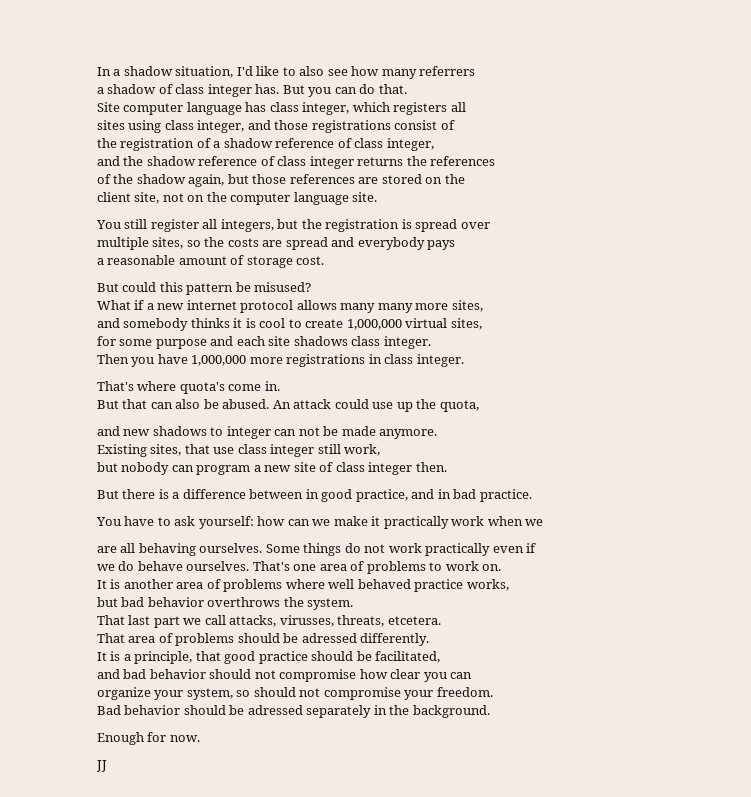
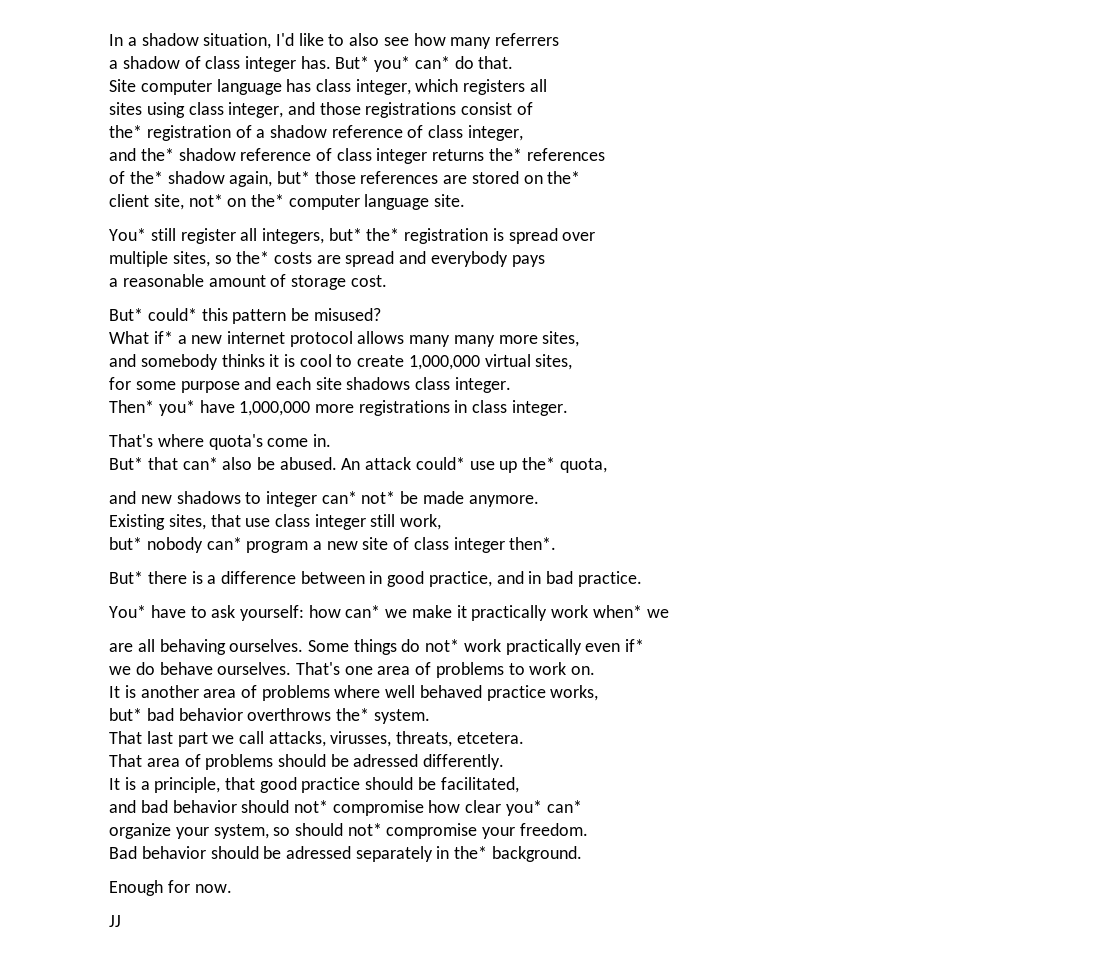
[282,85,357,97] But you can -> [335,56,450,72] But* you* can*
[96,138,117,148] the -> [109,125,143,138] the*
[123,156,144,166] the -> [140,148,174,161] the*
[406,156,427,166] the -> [488,148,522,161] the*
[113,174,134,184] the -> [129,171,163,184] the*
[227,174,249,184] but -> [276,171,310,184] but*
[444,174,465,184] the -> [547,171,581,184] the*
[162,192,227,202] not on the -> [188,194,284,207] not* on the*
[95,220,121,229] You -> [109,228,147,241] You*
[277,219,322,229] but the -> [328,228,400,241] but* the*
[204,237,225,247] the -> [236,251,270,264] the*
[96,282,157,292] But could -> [109,308,197,321] But* could*
[134,300,145,310] if -> [153,331,173,344] if*
[96,354,155,367] Then you -> [109,400,195,416] Then* you*
[96,399,173,409] But that can -> [109,457,218,470] But* that can*
[334,399,369,409] could -> [415,457,465,470] could*
[416,399,437,409] the -> [522,457,556,470] the*
[274,427,320,436] can not -> [321,491,396,504] can* not*
[96,462,194,475] but nobody can -> [109,537,242,553] but* nobody can*
[415,462,447,472] [96,490,119,499] then. // But -> [509,537,557,550] [109,571,144,584] then*. // But*
[95,517,121,526] You -> [109,605,147,618] You*
[287,519,310,526] can -> [345,605,381,618] can*
[487,516,523,526] when -> [592,605,642,618] when*
[364,544,386,553] not -> [425,639,460,652] not*
[526,543,537,553] if -> [625,639,645,652] if*
[96,597,118,607] but -> [109,708,143,721] but*
[283,597,304,607] the -> [335,708,369,721] the*
[254,670,276,679] not -> [293,800,328,813] not*
[423,672,473,682] you can -> [505,800,582,816] you* can*
[299,688,321,697] not -> [347,823,382,836] not*
[389,705,410,715] the -> [454,846,488,859] the*

